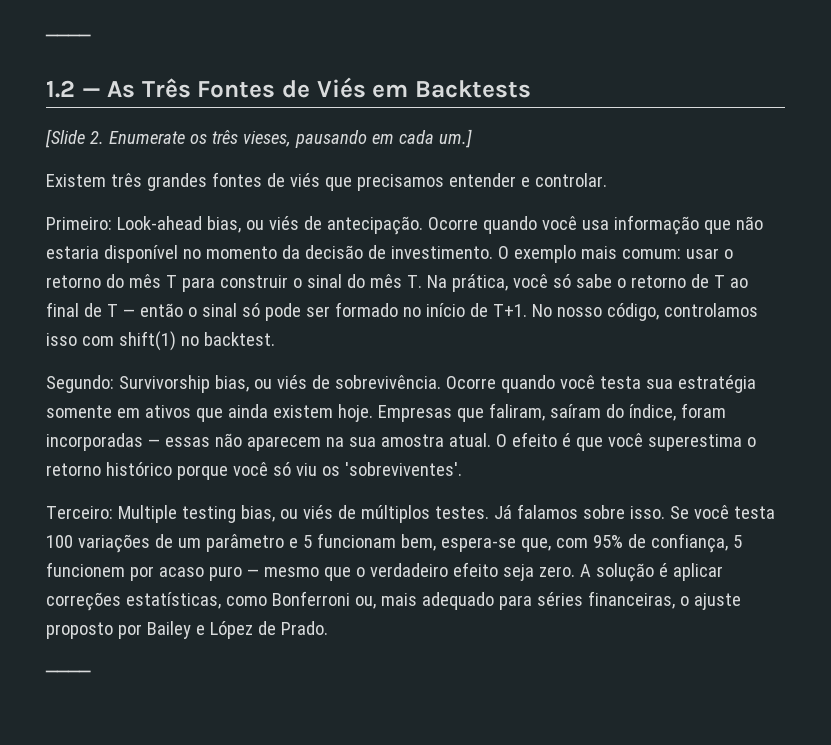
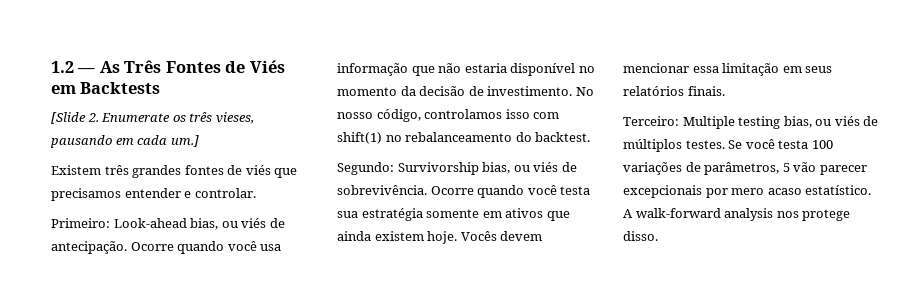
[45,34,91,42] ──── // -> (51, 67) none
[497,245,733,263] [46,274,748,292] [46,302,527,321] O exemplo mais comum: usar o retorno do mês T para construir o sinal do mês T. Na prática, você só sabe o retorno de T ao final de T — então o sinal só pode ser formado no início de T+1. -> (573, 91) none
(199, 341) none -> [405,132,532,142] rebalanceamento do
[377,403,726,422] [46,432,756,451] [46,462,462,480] Empresas que faliram, saíram do índice, foram incorporadas — essas não aparecem na sua amostra atual. O efeito é que você superestima o retorno histórico porque você só viu os 'sobreviventes'. -> [460,231,543,241] [623,63,833,76] [623,86,725,96] Vocês devem mencionar essa limitação em seus relatórios finais.
[493,504,665,519] Já falamos sobre isso. -> (725, 144) none
[177,533,742,553] [46,562,723,582] [46,591,741,611] [46,621,328,639] [45,670,91,678] um parâmetro e 5 funcionam bem, espera-se que, com 95% de confiança, 5 funcionem por acaso puro — mesmo que o verdadeiro efeito seja zero. A solução é aplicar correções estatísticas, como Bonferroni ou, mais adequado para séries financeiras, o ajuste proposto por Bailey e López de Prado. // ──── -> [704,162,867,175] [623,185,872,198] [623,208,851,221] [623,231,658,241] parâmetros, 5 vão parecer excepcionais por mero acaso estatístico. A walk-forward analysis nos protege disso.

